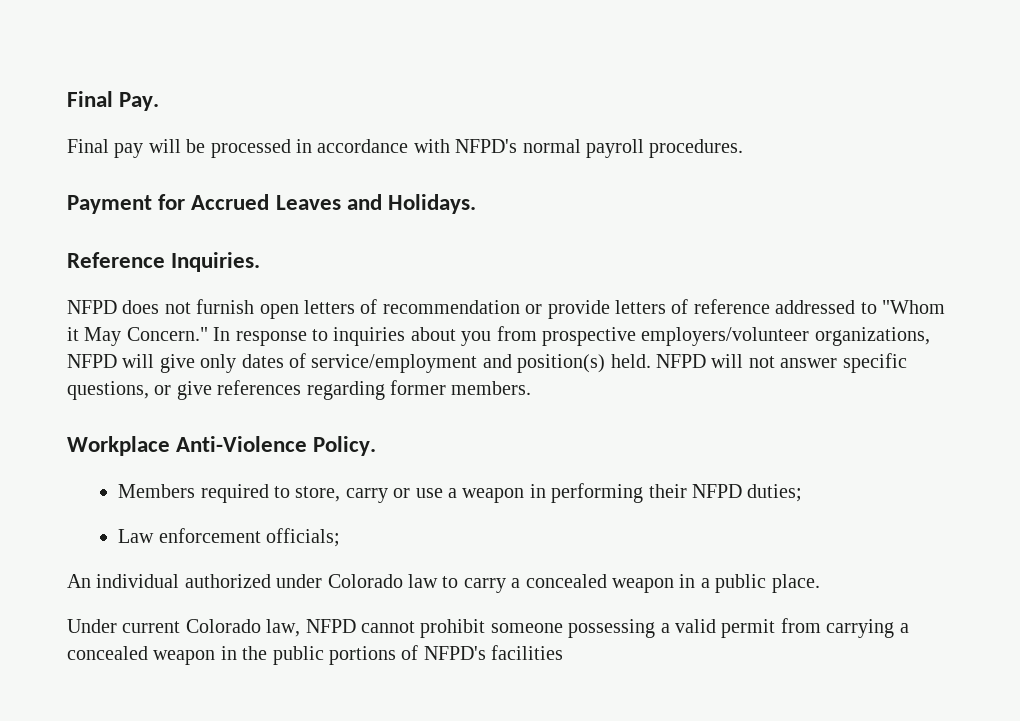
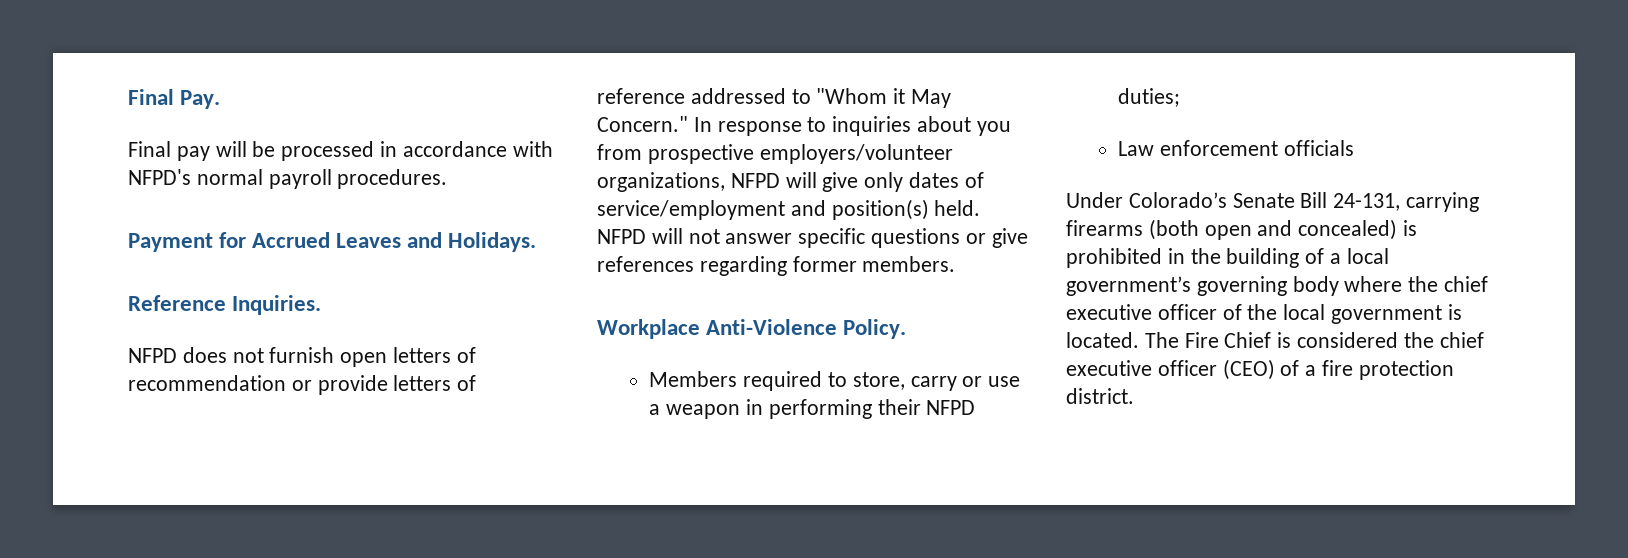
[67,381,149,400] questions, -> [871,228,961,248] questions
[266,528,341,547] [67,574,820,593] [67,618,909,638] [67,645,564,665] officials; // An individual authorized under Colorado law to carry a concealed weapon in a public place. // Under current Colorado law, NFPD cannot prohibit someone possessing a valid permit from carrying a concealed weapon in the public portions of NFPD's facilities -> [1283,140,1354,156] [1066,192,1480,212] [1066,219,1418,240] [1066,248,1389,268] [1066,276,1489,296] [1066,304,1462,324] [1066,332,1484,348] [1066,359,1454,380] [1066,388,1134,404] officials // Under Colorado’s Senate Bill 24-131, carrying firearms (both open and concealed) is prohibited in the building of a local government’s governing body where the chief executive officer of the local government is located. The Fire Chief is considered the chief executive officer (CEO) of a fire protection district.

